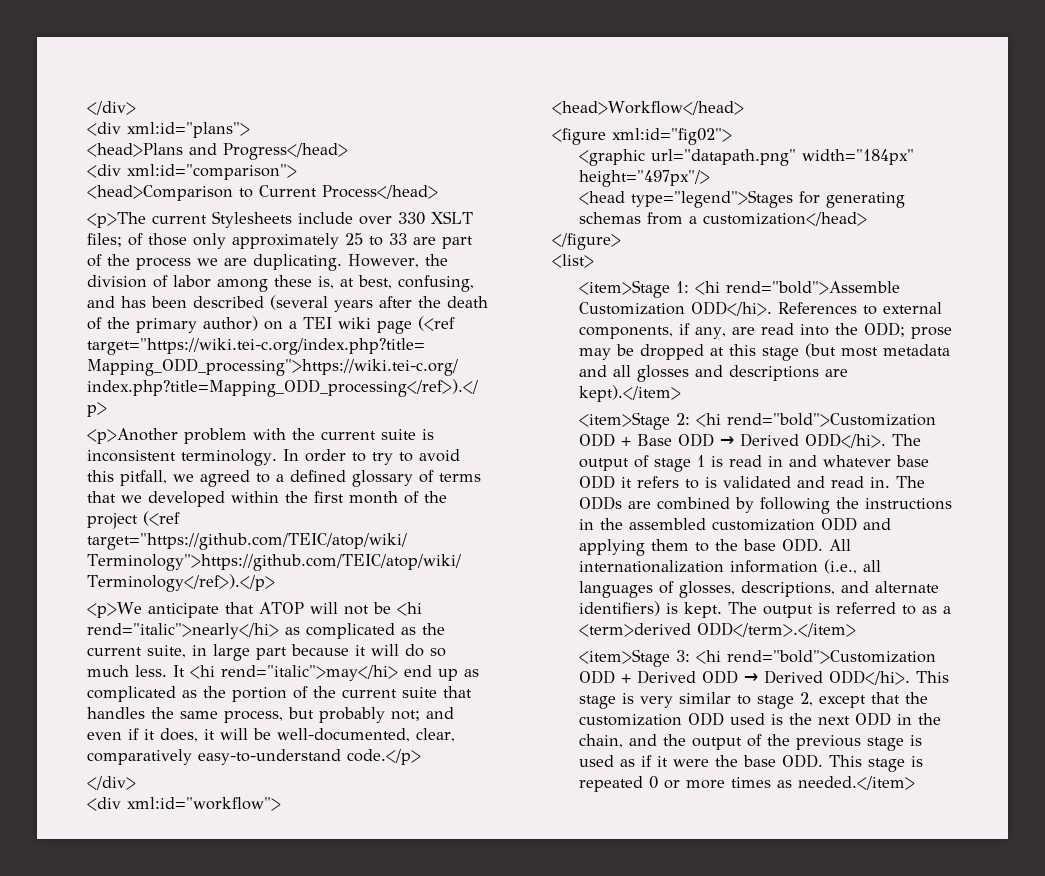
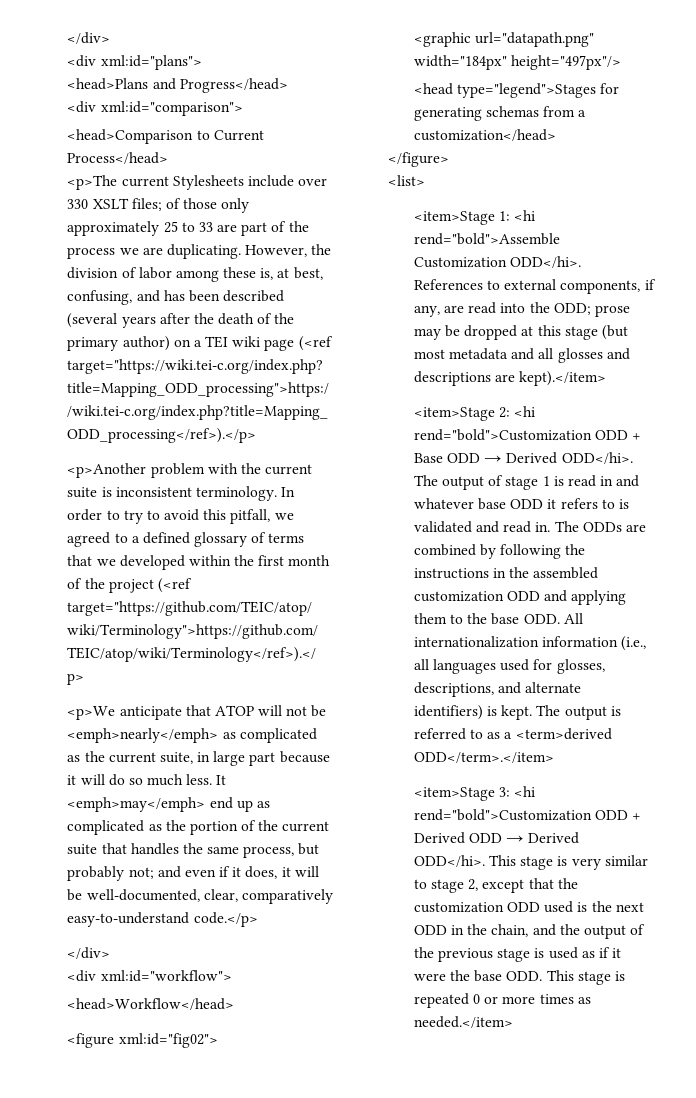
[396,602,422,616] [86,623,279,639] <hi rend="italic">nearly</hi> -> [67,728,219,743] <emph>nearly</emph>
[189,665,398,681] <hi rend="italic">may</hi> -> [67,797,206,812] <emph>may</emph>
[658,581,674,594] of -> [500,659,553,671] used for

